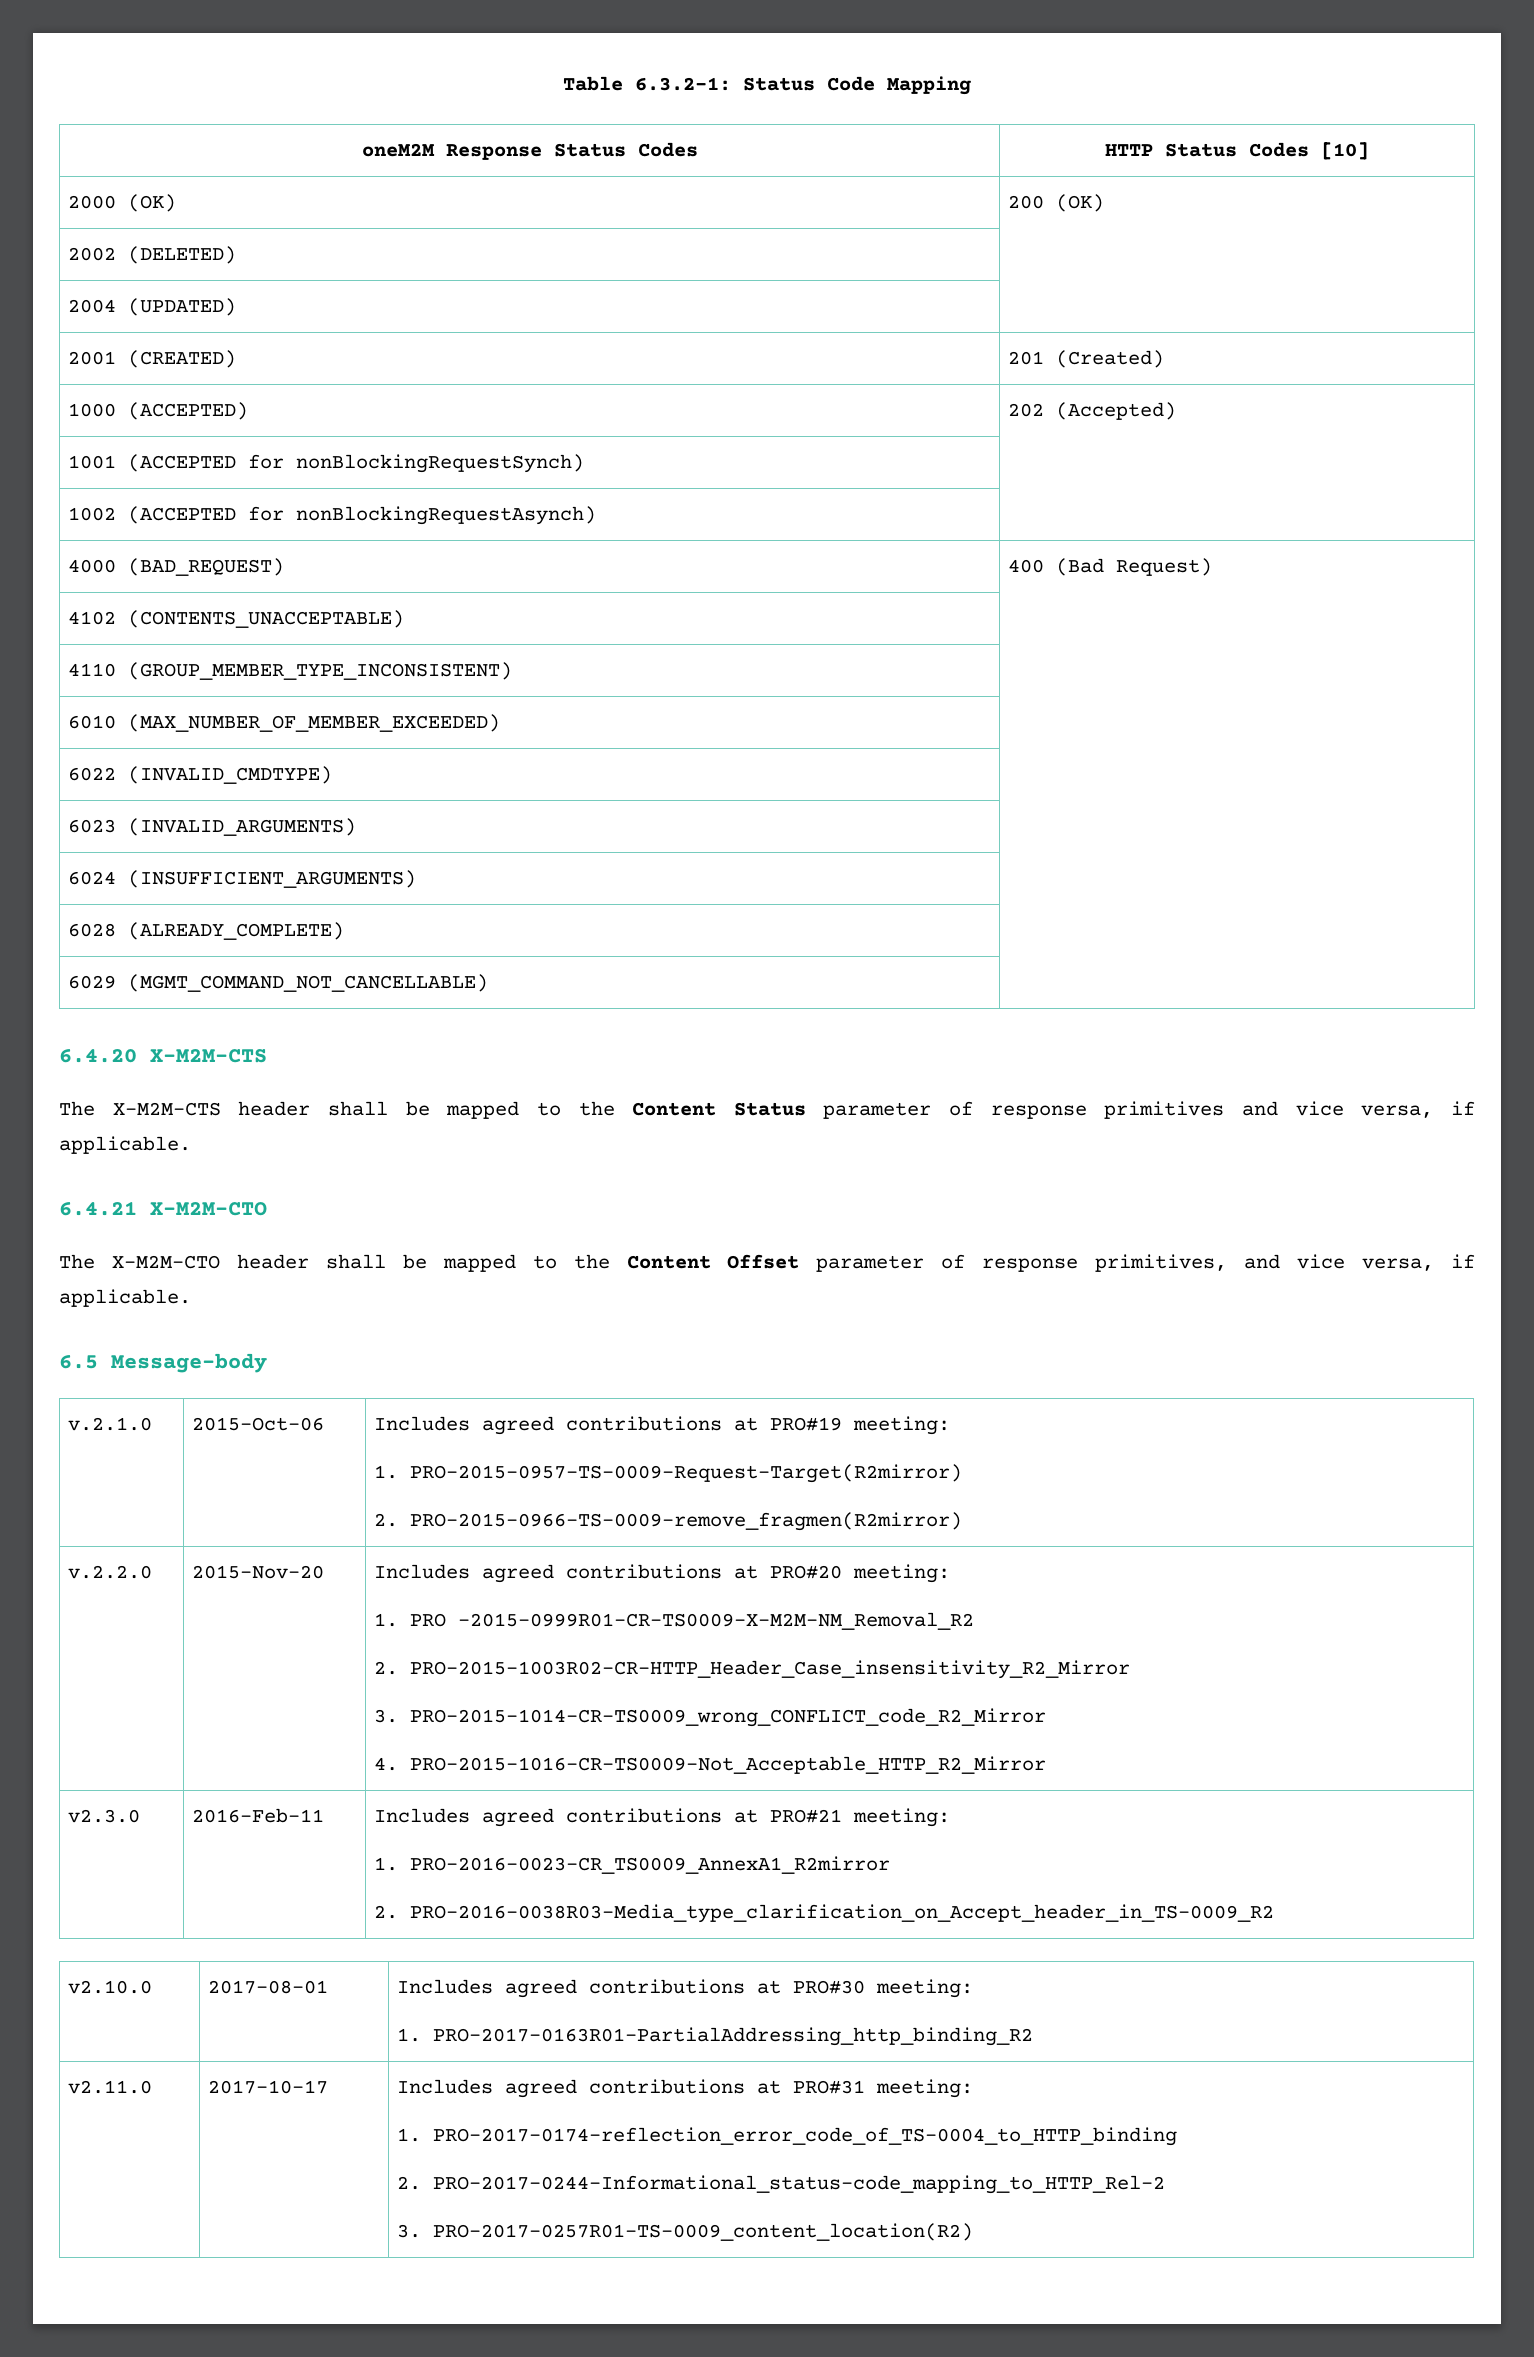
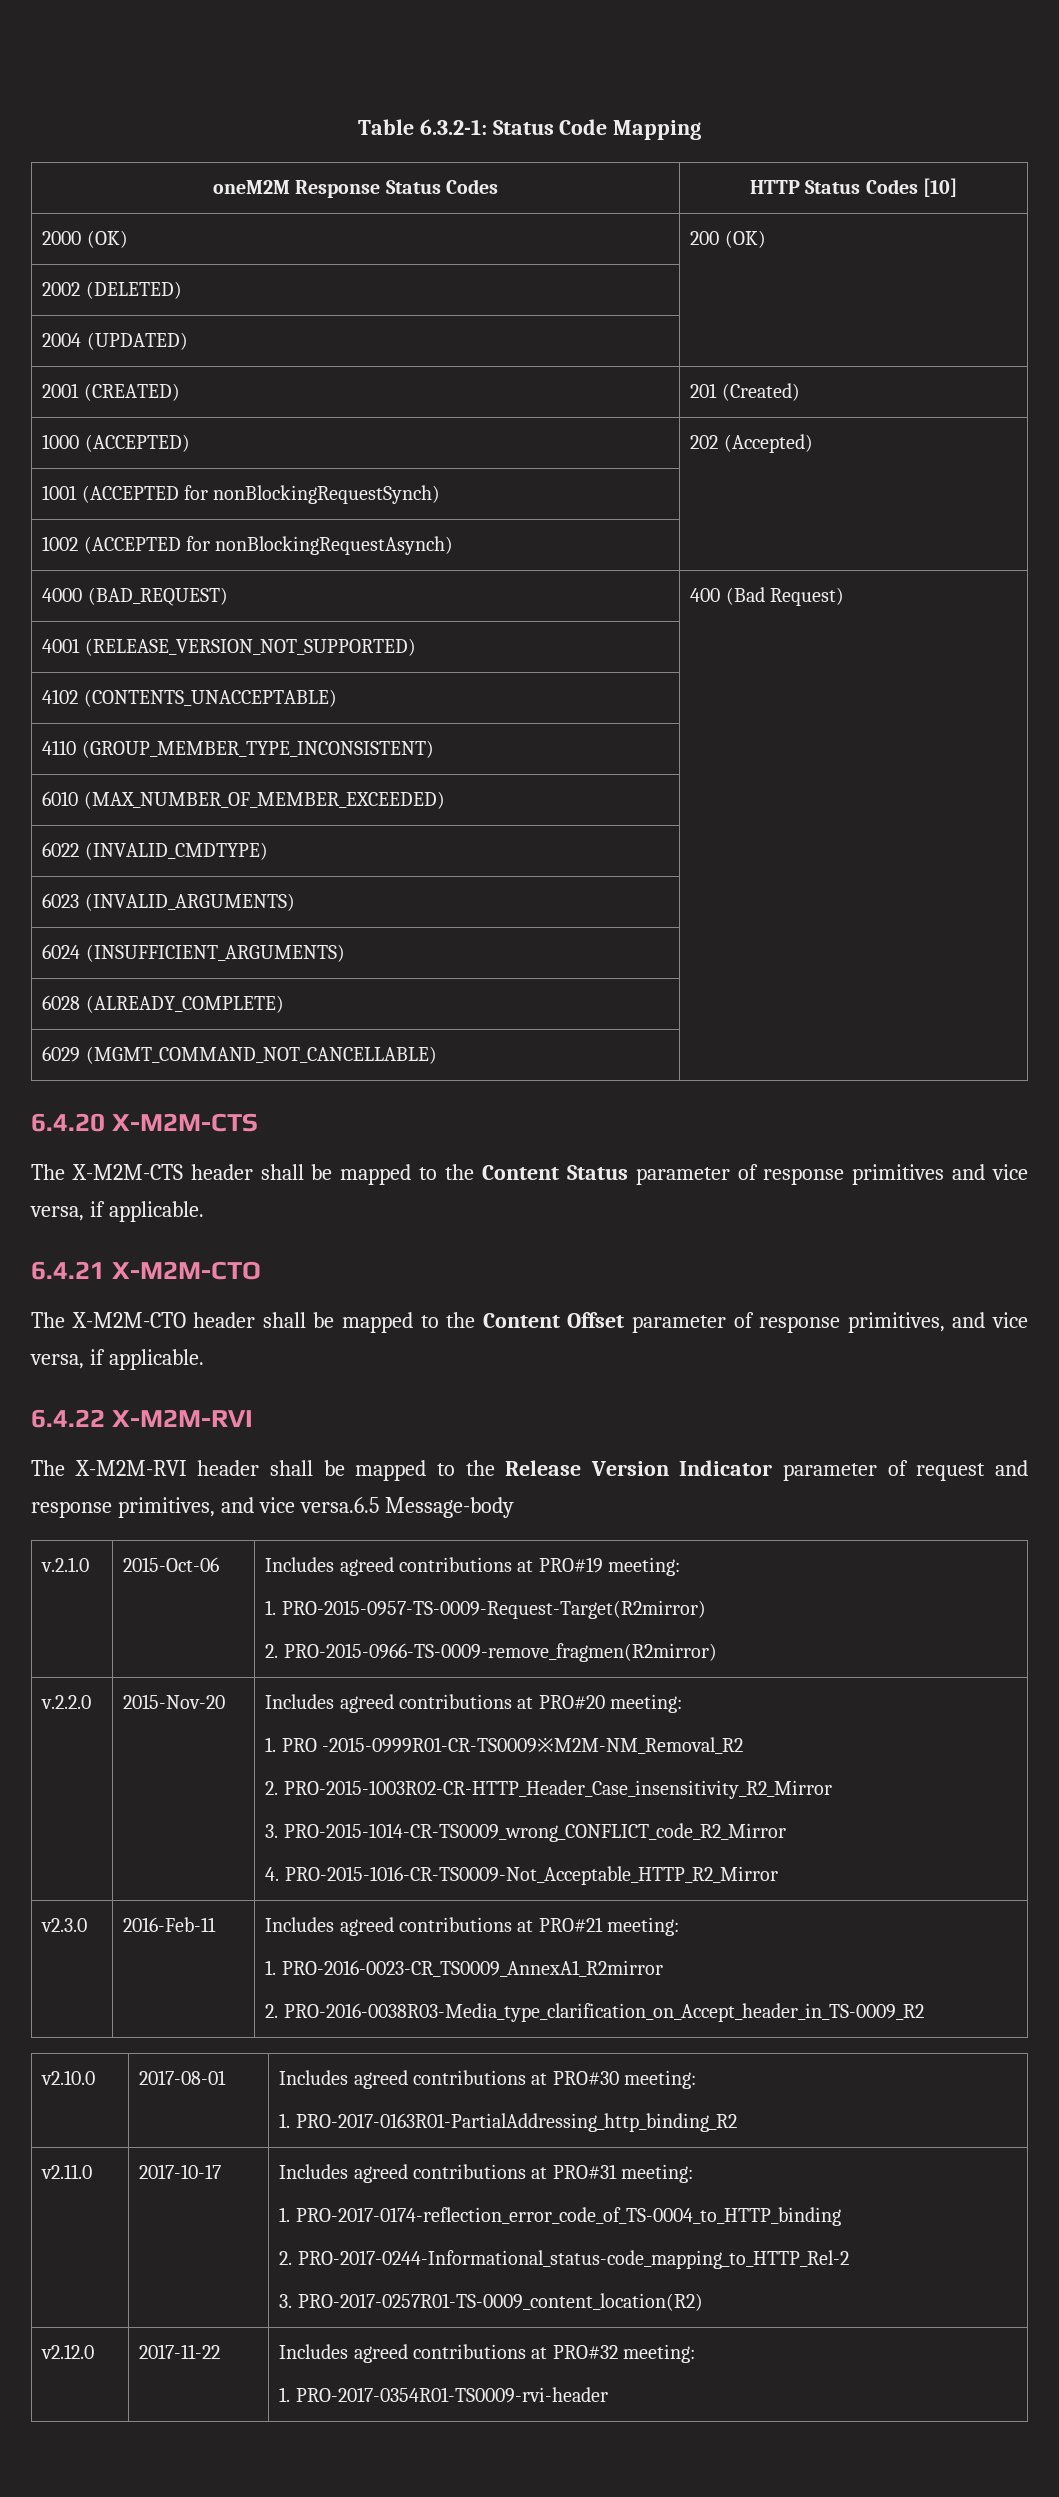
(1212, 567) none -> [42,638,416,656] // 4001 (RELEASE_VERSION_NOT_SUPPORTED) |
[59,1355,98,1369] 6.5 -> [31,1409,254,1428] [31,1460,1028,1481] [31,1497,379,1518] 6.4.22 X-M2M-RVI // The X-M2M-RVI header shall be mapped to the Release Version Indicator parameter of request and response primitives, and vice versa.6.5
[457,1612,974,1630] -2015-0999R01-CR-TS0009-X-M2M-NM_Removal_R2 -> [321,1737,743,1754] -2015-0999R01-CR-TS0009※M2M-NM_Removal_R2
(973, 2232) none -> [41,2344,95,2359] [139,2344,221,2359] [279,2344,696,2363] [279,2387,608,2403] // v2.12.0 | 2017-11-22 | Includes agreed contributions at PRO#32 meeting: // 1. PRO-2017-0354R01-TS0009-rvi-header

